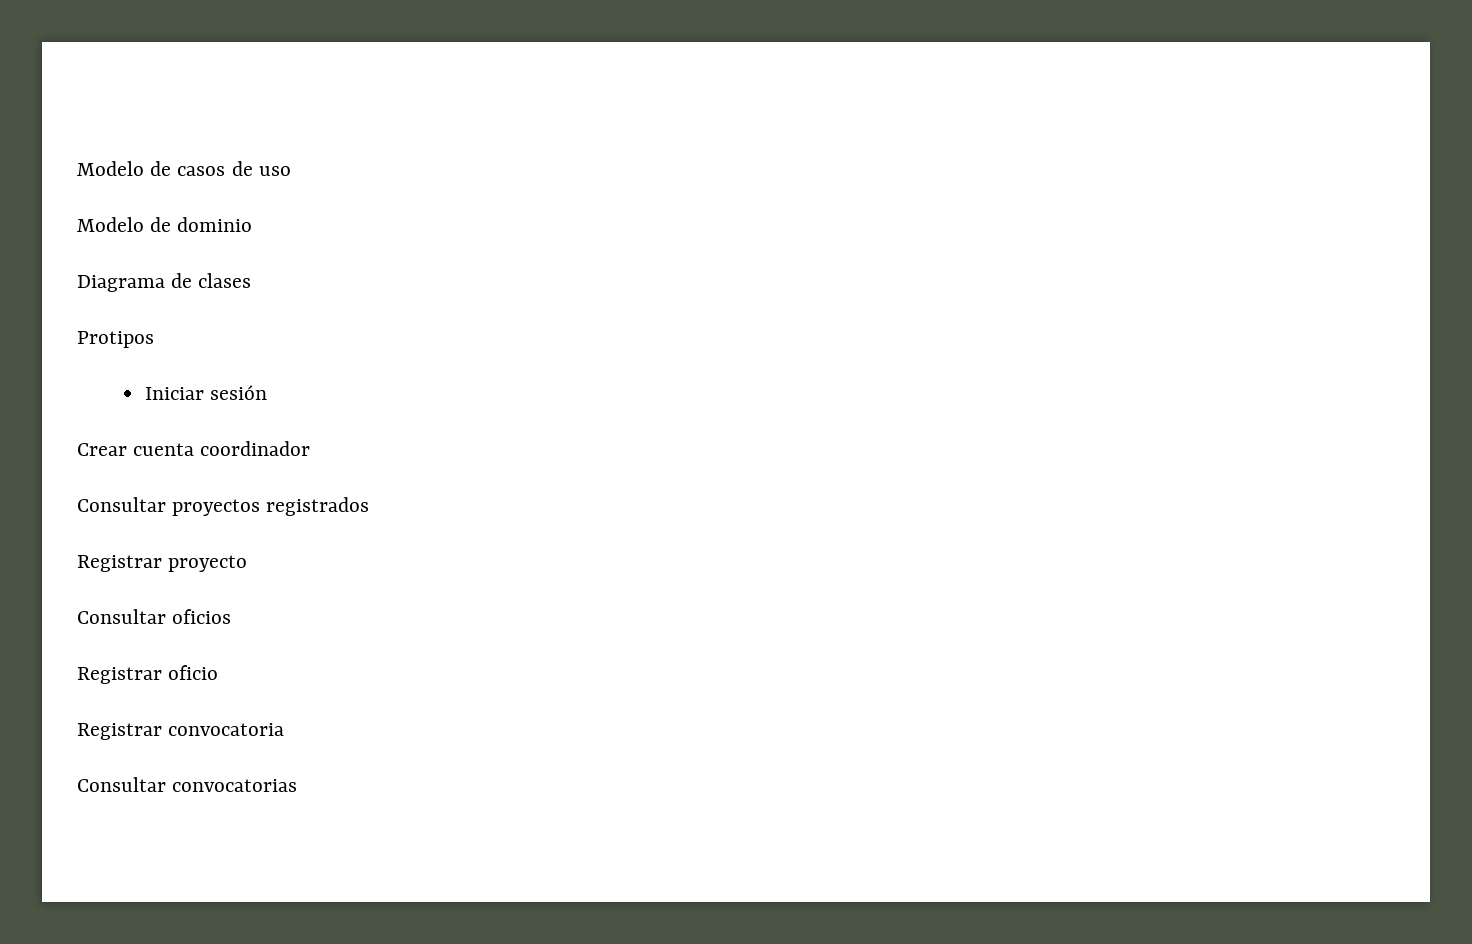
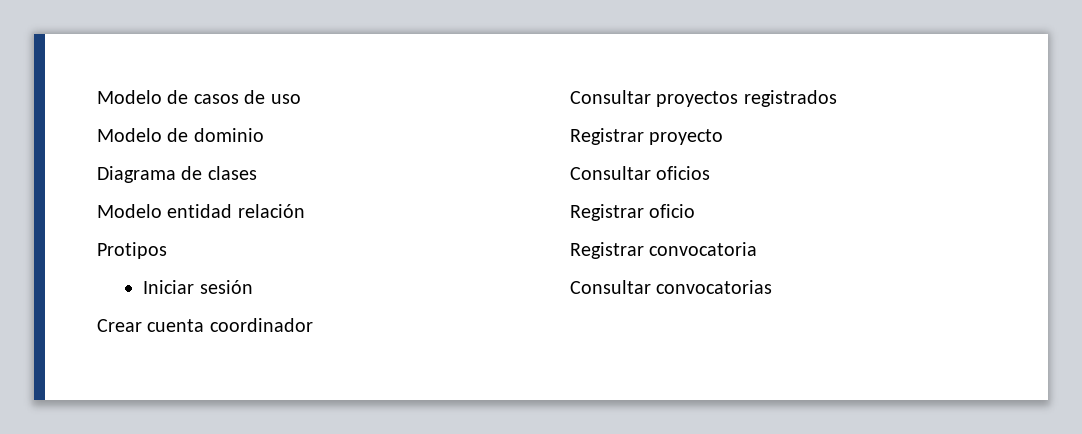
(252, 280) none -> [97,204,305,218] // Modelo entidad relación

